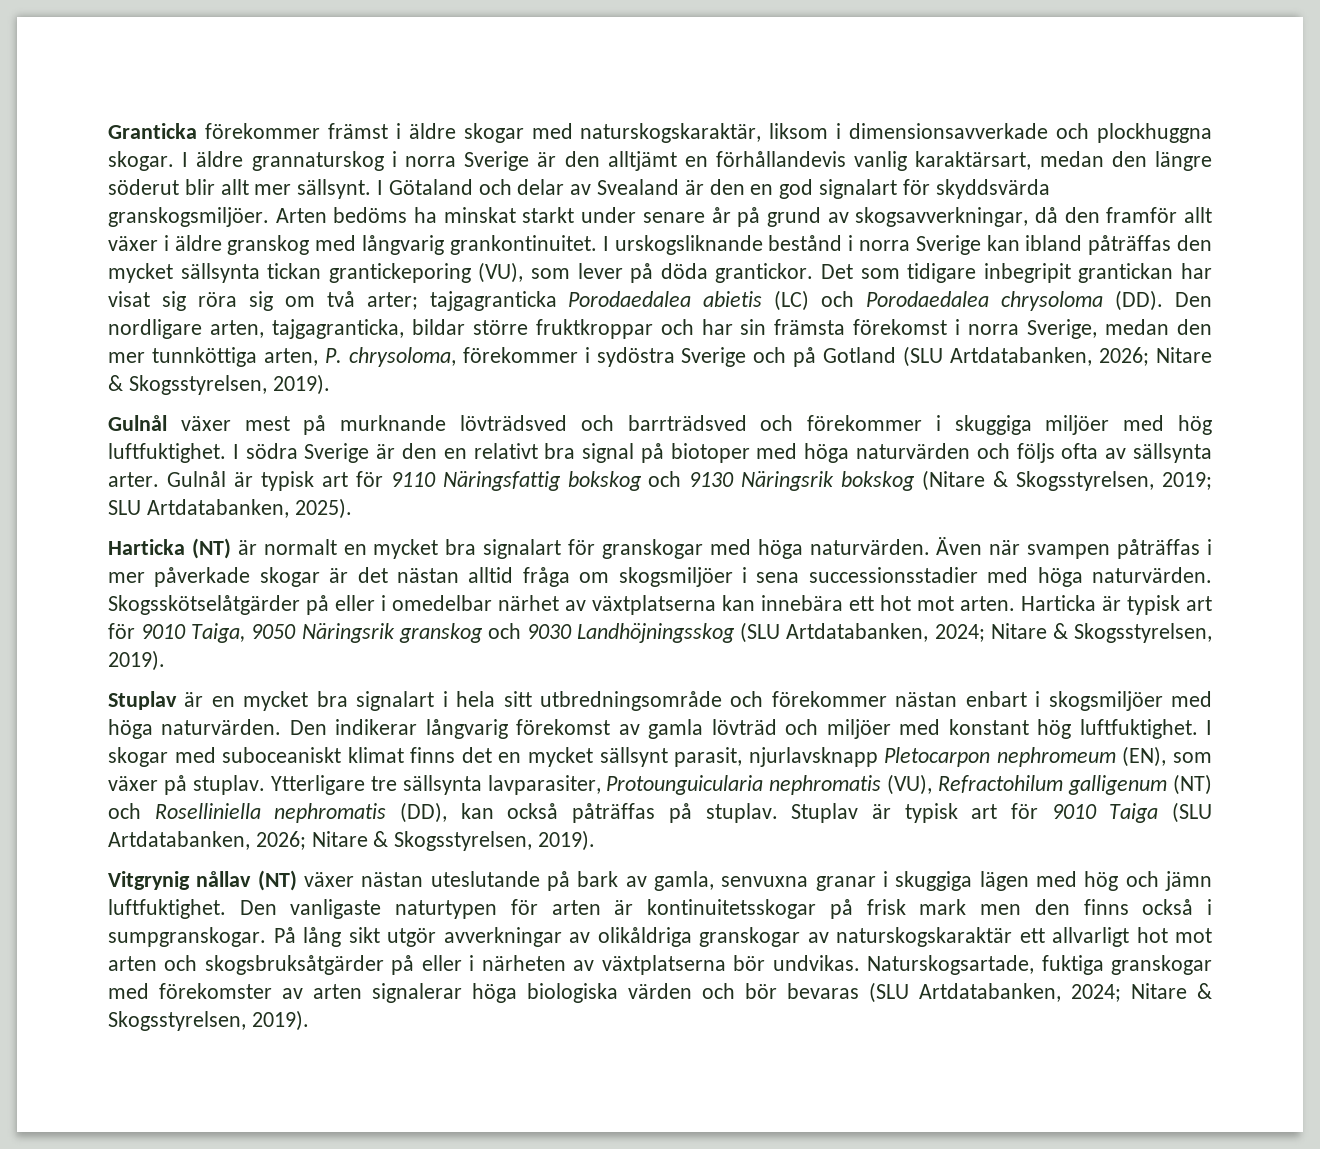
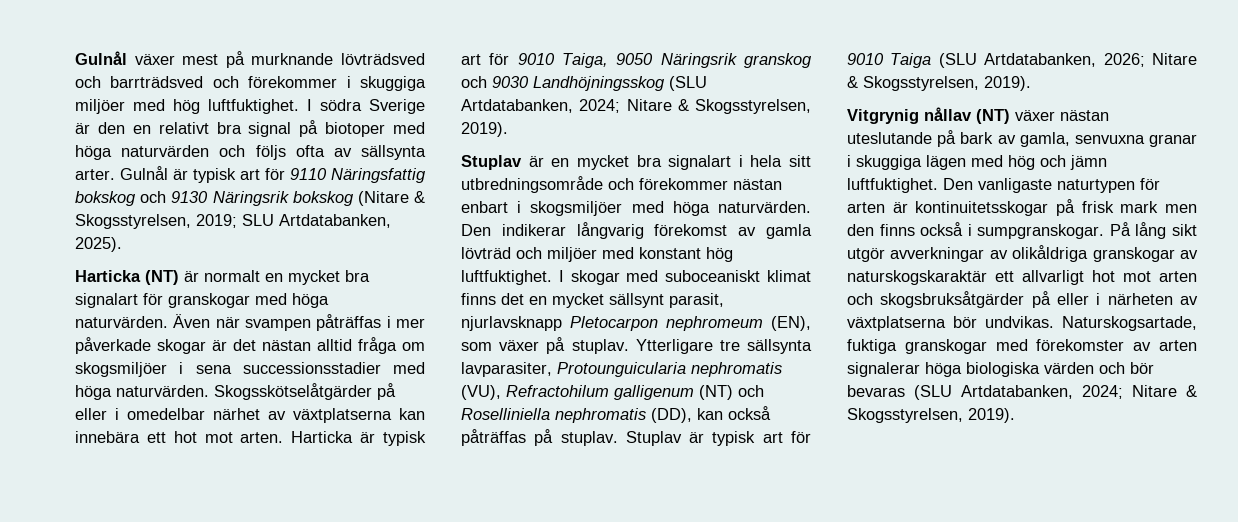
[108,123,1212,143] [108,151,1212,171] [108,179,1050,199] [108,207,1212,227] [108,235,1212,255] [108,262,1212,283] [108,290,1212,311] [108,319,1212,339] [108,346,1212,367] [108,374,330,395] Granticka förekommer främst i äldre skogar med naturskogskaraktär, liksom i dimensionsavverkade och plockhuggna skogar. I äldre grannaturskog i norra Sverige är den alltjämt en förhållandevis vanlig karaktärsart, medan den längre söderut blir allt mer sällsynt. I Götaland och delar av Svealand är den en god signalart för skyddsvärda granskogsmiljöer. Arten bedöms ha minskat starkt under senare år på grund av skogsavverkningar, då den framför allt växer i äldre granskog med långvarig grankontinuitet. I urskogsliknande bestånd i norra Sverige kan ibland påträffas den mycket sällsynta tickan grantickeporing (VU), som lever på döda grantickor. Det som tidigare inbegripit grantickan har visat sig röra sig om två arter; tajgagranticka Porodaedalea abietis (LC) och Porodaedalea chrysoloma (DD). Den nordligare arten, tajgagranticka, bildar större fruktkroppar och har sin främsta förekomst i norra Sverige, medan den mer tunnköttiga arten, P. chrysoloma, förekommer i sydöstra Sverige och på Gotland (SLU Artdatabanken, 2026; Nitare & Skogsstyrelsen, 2019). // -> (75, 58) none

